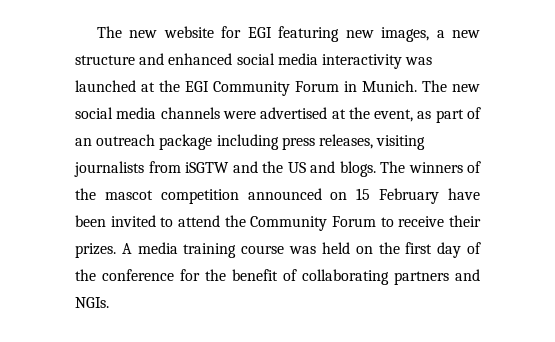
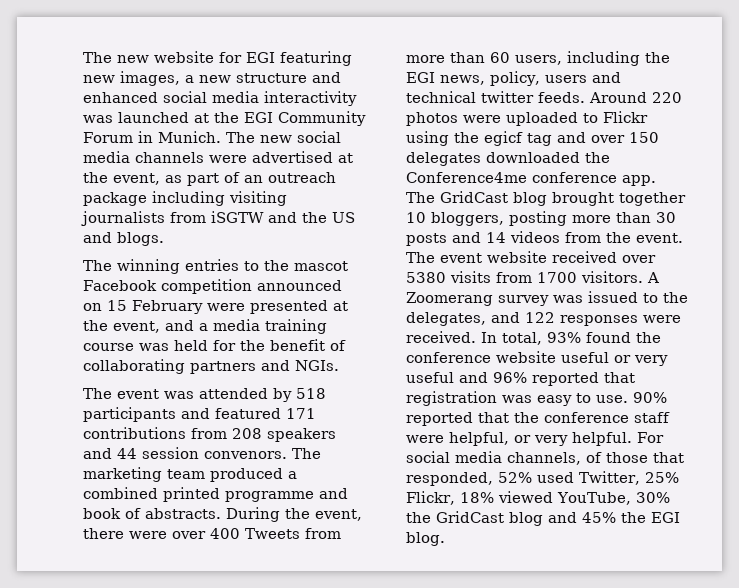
[281,134,373,150] press releases, -> (225, 198) none
[380,161,481,173] The winners of -> [83,259,259,274] // The winning entries to
(153, 195) none -> [83,280,157,291] Facebook
[447,188,480,200] [75,215,482,231] [75,243,132,258] have been invited to attend the Community Forum to receive their prizes. A -> [207,300,348,314] [83,320,208,333] were presented at the event, and a
[355,242,481,258] [75,269,174,281] on the first day of the conference -> (208, 345) none
(109, 302) none -> [83,388,326,402] [83,407,316,422] [83,427,336,442] [83,447,321,459] [83,467,297,482] [83,487,348,502] [83,507,362,522] [83,528,341,539] [406,51,670,66] [406,71,621,86] [406,91,682,103] [406,111,648,126] [406,131,659,146] [406,152,610,166] [406,172,656,186] [406,191,686,206] [406,211,676,226] [406,231,683,246] [406,251,656,263] [406,271,659,283] [406,291,688,306] [406,312,681,326] [406,331,661,345] [406,351,668,366] [406,372,635,386] [406,391,667,406] [406,412,670,426] [406,432,664,446] [406,451,684,465] [406,471,679,486] [406,491,670,505] [406,511,680,526] [406,532,445,546] // The event was attended by 518 participants and featured 171 contributions from 208 speakers and 44 session convenors. The marketing team produced a combined printed programme and book of abstracts. During the event, there were over 400 Tweets from more than 60 users, including the EGI news, policy, users and technical twitter feeds. Around 220 photos were uploaded to Flickr using the egicf tag and over 150 delegates downloaded the Conference4me conference app. The GridCast blog brought together 10 bloggers, posting more than 30 posts and 14 videos from the event. The event website received over 5380 visits from 1700 visitors. A Zoomerang survey was issued to the delegates, and 122 responses were received. In total, 93% found the conference website useful or very useful and 96% reported that registration was easy to use. 90% reported that the conference staff were helpful, or very helpful. For social media channels, of those that responded, 52% used Twitter, 25% Flickr, 18% viewed YouTube, 30% the GridCast blog and 45% the EGI blog.

